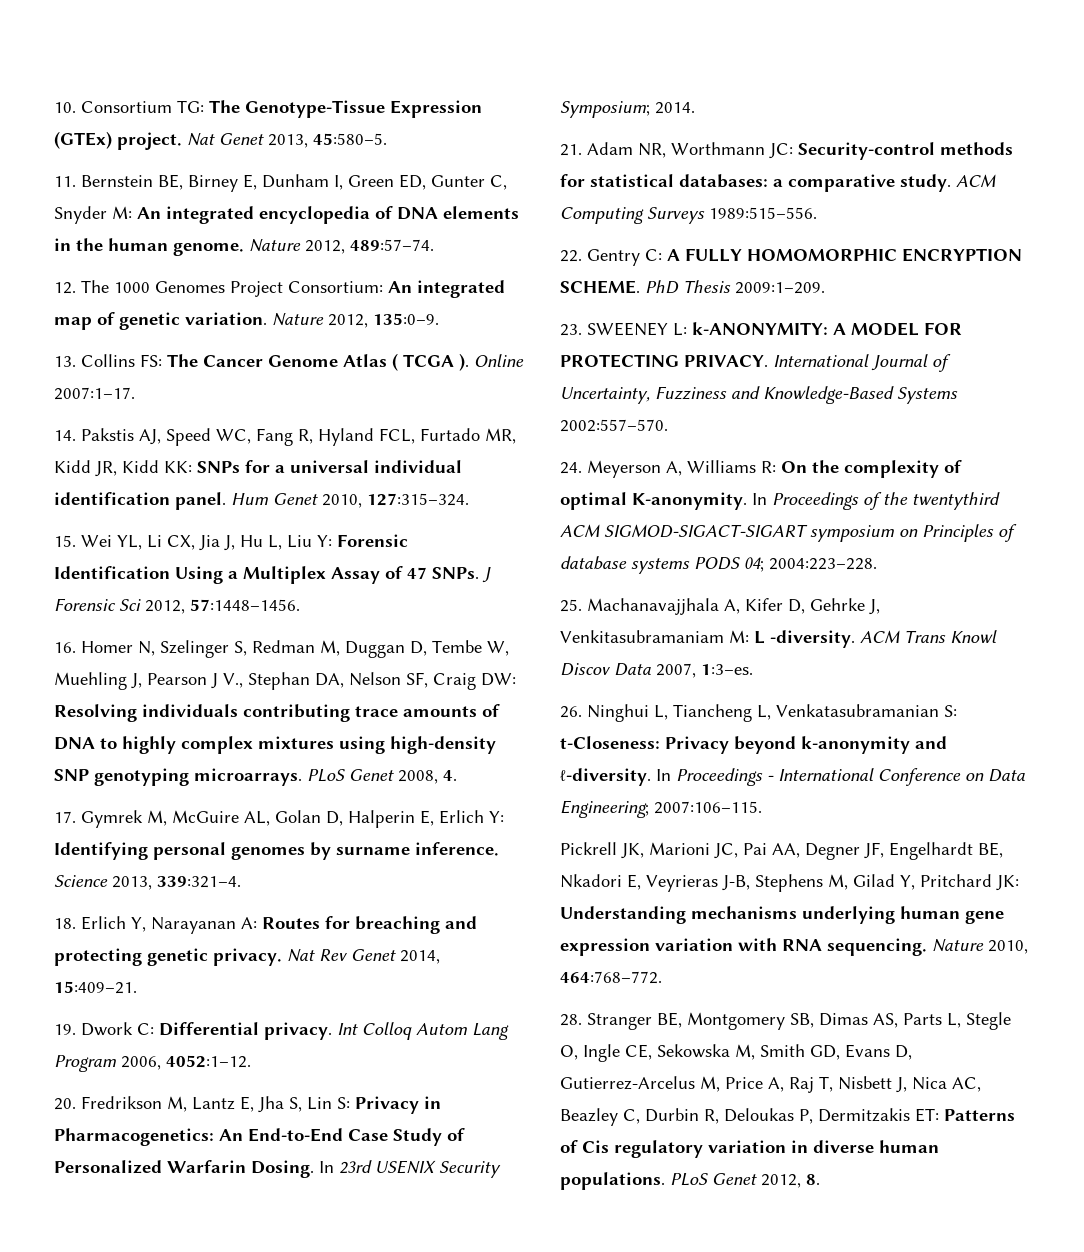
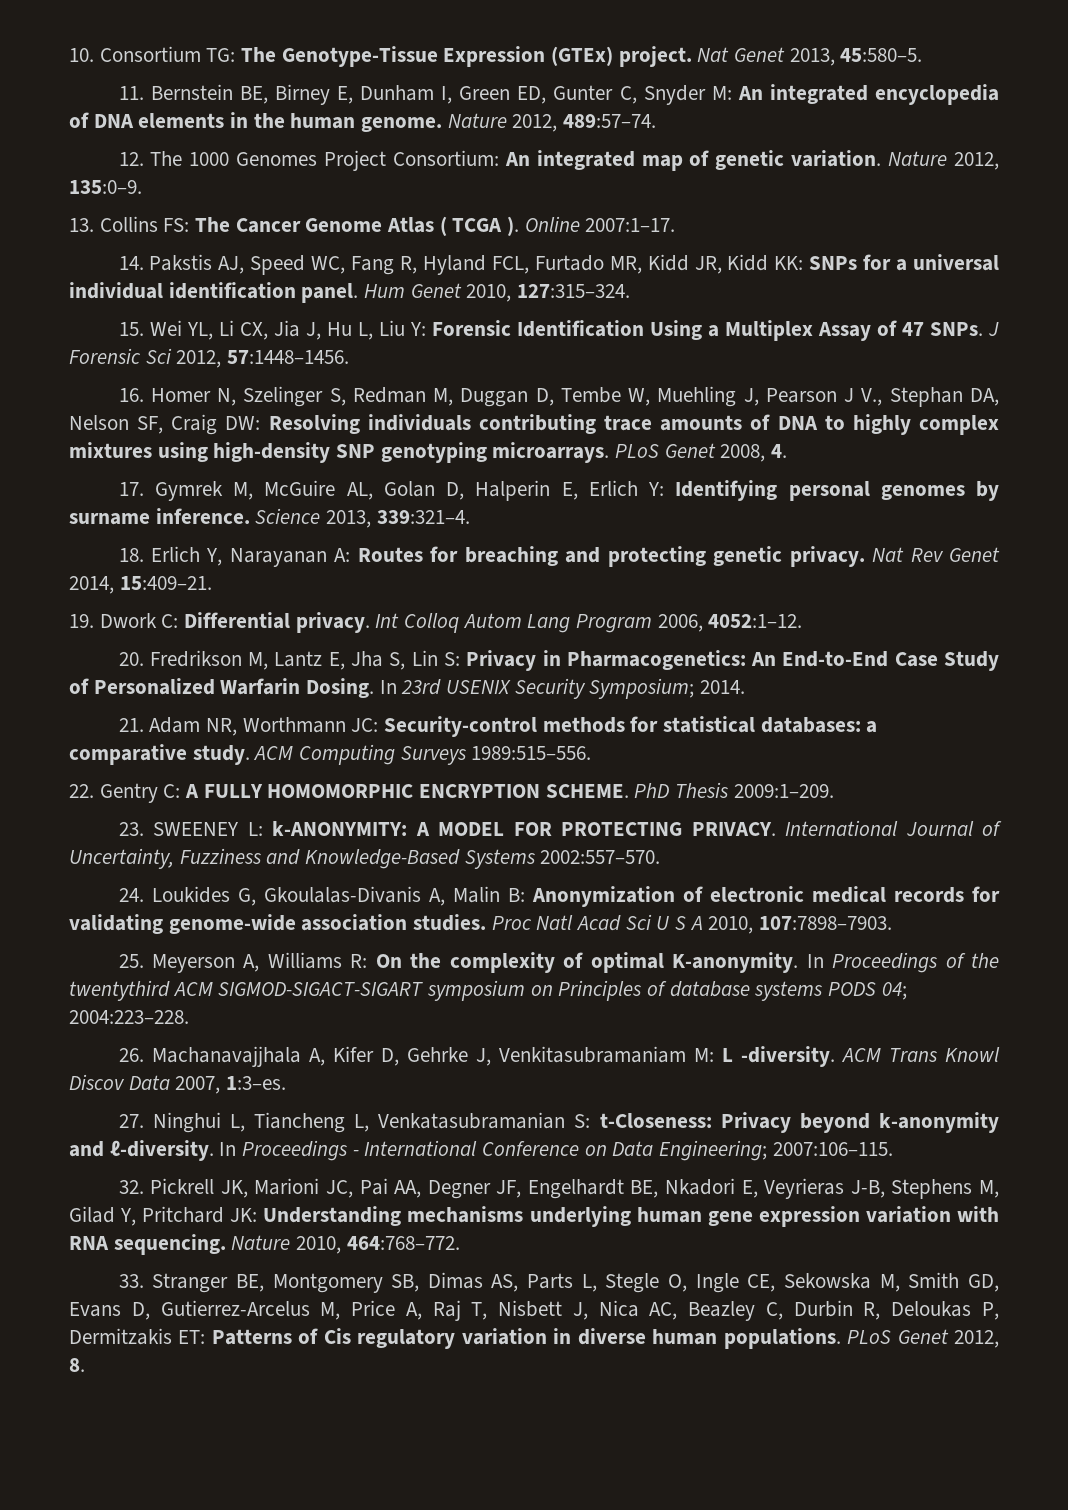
(582, 468) none -> [151,886,1001,907] [69,914,893,934] [118,954,144,968] Loukides G, Gkoulalas-Divanis A, Malin B: Anonymization of electronic medical records for validating genome-wide association studies. Proc Natl Acad Sci U S A 2010, 107:7898–7903. // 25.
[560,599,582,612] 25. -> [118,1048,144,1062] 26.
[560,706,582,718] 26. -> [118,1114,144,1128] 27.
(762, 807) none -> [118,1180,144,1194] 32.
[560,1014,582,1026] 28. -> [118,1274,144,1288] 33.

